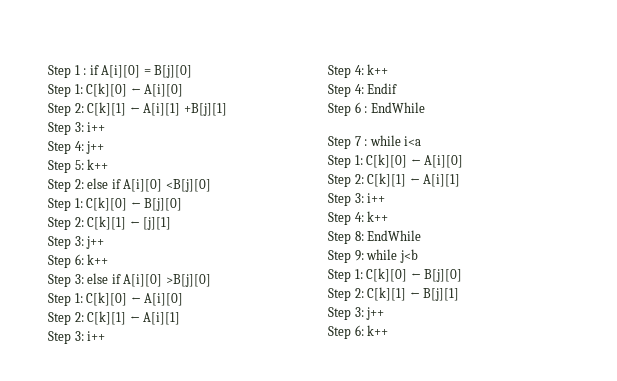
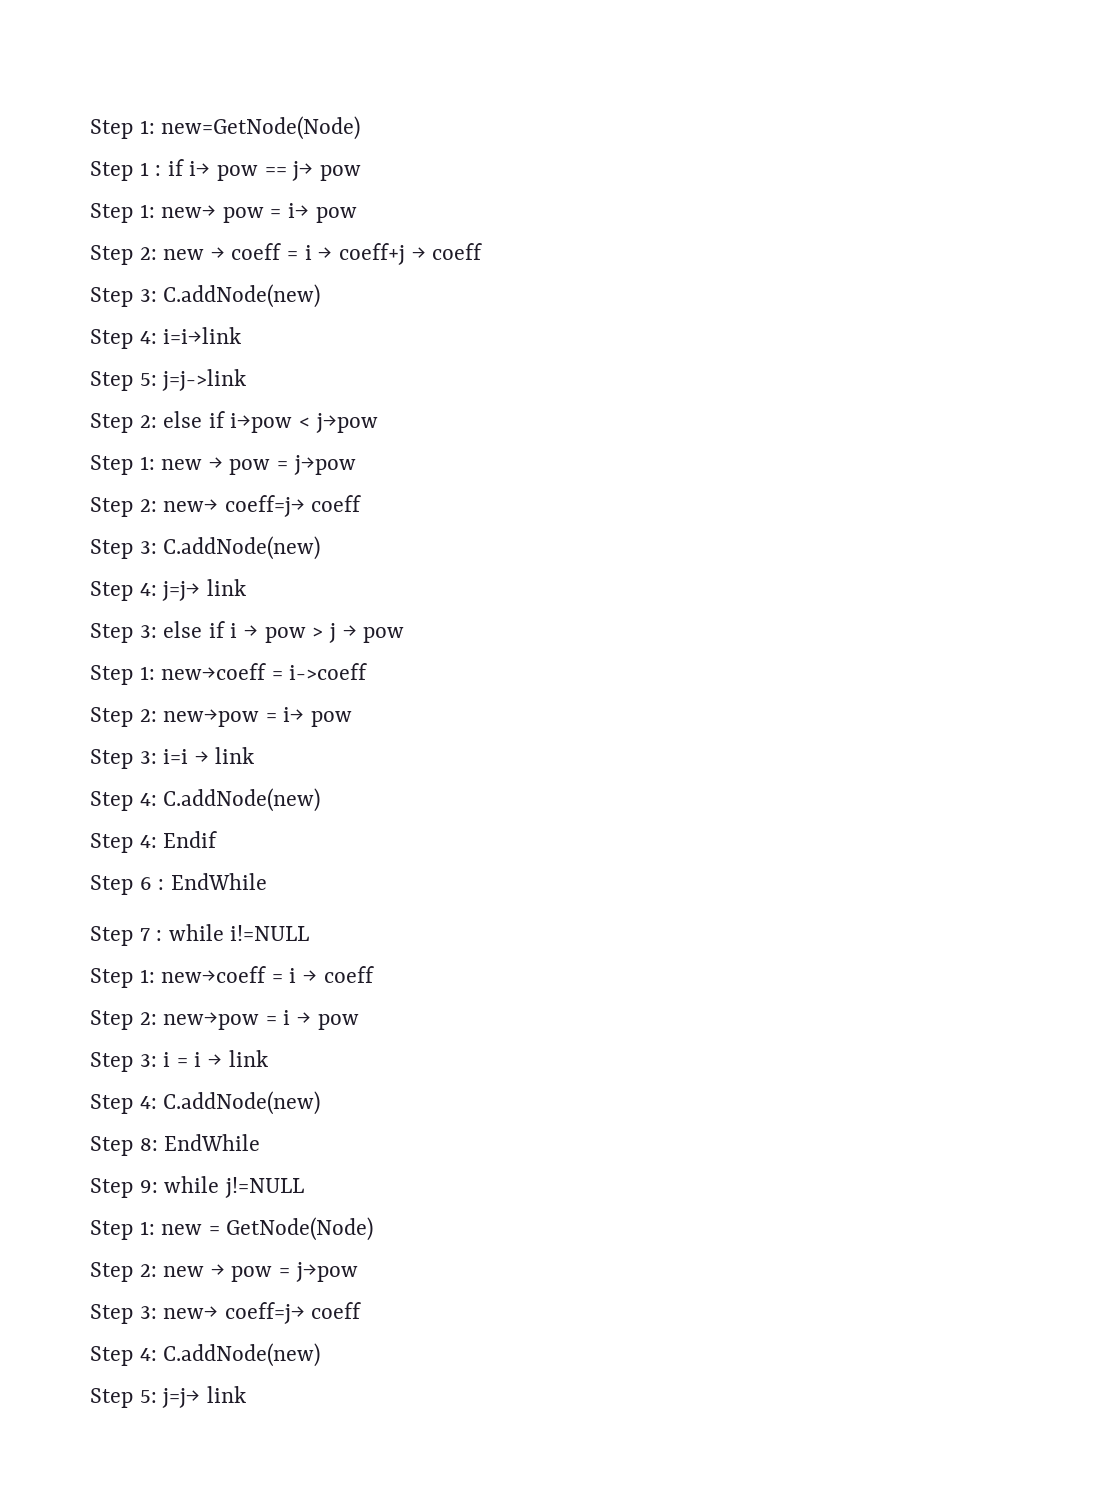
[48,65,193,78] [48,83,184,97] [48,102,227,116] [48,122,106,135] [48,141,105,154] [48,159,109,173] Step 1 : if A[i][0] = B[j][0] // Step 1: C[k][0] ← A[i][0] // Step 2: C[k][1] ← A[i][1] +B[j][1] // Step 3: i++ // Step 4: j++ // Step 5: k++ -> [90,116,361,140] [90,159,361,181] [90,203,357,223] [90,243,483,265] [90,284,321,308] [90,327,242,349] [90,369,247,391] Step 1: new=GetNode(Node) // Step 1 : if i→ pow == j→ pow // Step 1: new→ pow = i→ pow // Step 2: new → coeff = i → coeff+j → coeff // Step 3: C.addNode(new) // Step 4: i=i→link // Step 5: j=j->link
[123,179,211,192] [48,197,183,211] [48,216,172,230] [48,236,105,249] [48,254,109,268] A[i][0] <B[j][0] // Step 1: C[k][0] ← B[j][0] // Step 2: C[k][1] ← [j][1] // Step 3: j++ // Step 6: k++ -> [230,413,378,433] [90,455,356,475] [90,495,362,517] [90,536,321,560] [90,579,246,601] i→pow < j→pow // Step 1: new → pow = j→pow // Step 2: new→ coeff=j→ coeff // Step 3: C.addNode(new) // Step 4: j=j→ link
[123,274,211,287] [48,292,184,306] [48,311,181,325] [48,331,106,344] [328,64,389,78] A[i][0] >B[j][0] // Step 1: C[k][0] ← A[i][0] // Step 2: C[k][1] ← A[i][1] // Step 3: i++ // Step 4: k++ -> [230,623,405,643] [90,663,368,685] [90,707,353,727] [90,747,255,769] [90,788,321,812] i → pow > j → pow // Step 1: new→coeff = i->coeff // Step 2: new→pow = i→ pow // Step 3: i=i → link // Step 4: C.addNode(new)
[404,136,422,146] [328,154,464,168] [328,173,461,187] [328,193,386,206] [328,211,389,225] i<a // Step 1: C[k][0] ← A[i][0] // Step 2: C[k][1] ← A[i][1] // Step 3: i++ // Step 4: k++ -> [230,925,310,941] [90,966,374,988] [90,1010,359,1030] [90,1050,268,1072] [90,1091,321,1115] i!=NULL // Step 1: new→coeff = i → coeff // Step 2: new→pow = i → pow // Step 3: i = i → link // Step 4: C.addNode(new)
[399,249,418,263] [328,268,463,282] [328,287,460,301] [328,307,385,320] [328,325,389,339] j<b // Step 1: C[k][0] ← B[j][0] // Step 2: C[k][1] ← B[j][1] // Step 3: j++ // Step 6: k++ -> [224,1177,304,1198] [90,1217,374,1241] [90,1262,358,1282] [90,1302,362,1324] [90,1343,321,1367] [90,1386,246,1408] j!=NULL // Step 1: new = GetNode(Node) // Step 2: new → pow = j→pow // Step 3: new→ coeff=j→ coeff // Step 4: C.addNode(new) // Step 5: j=j→ link

